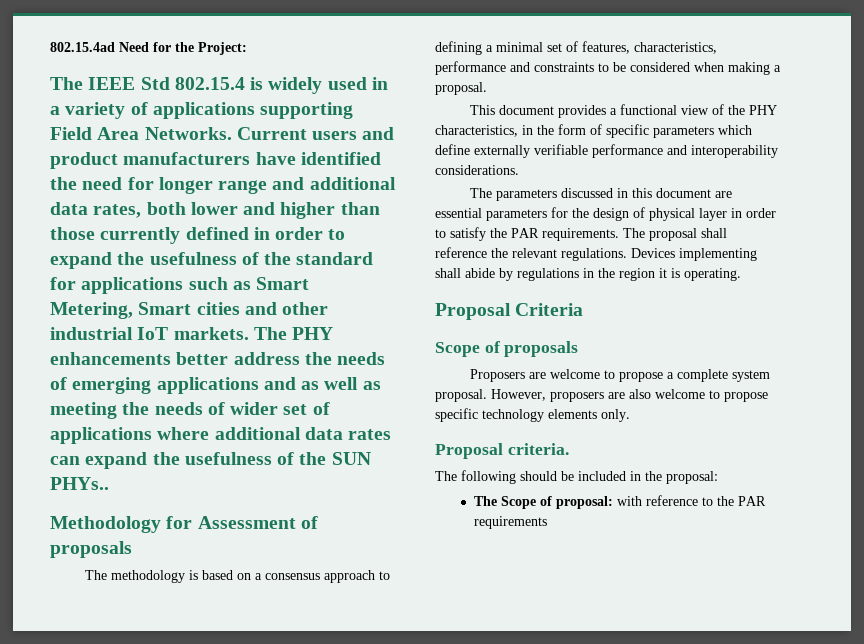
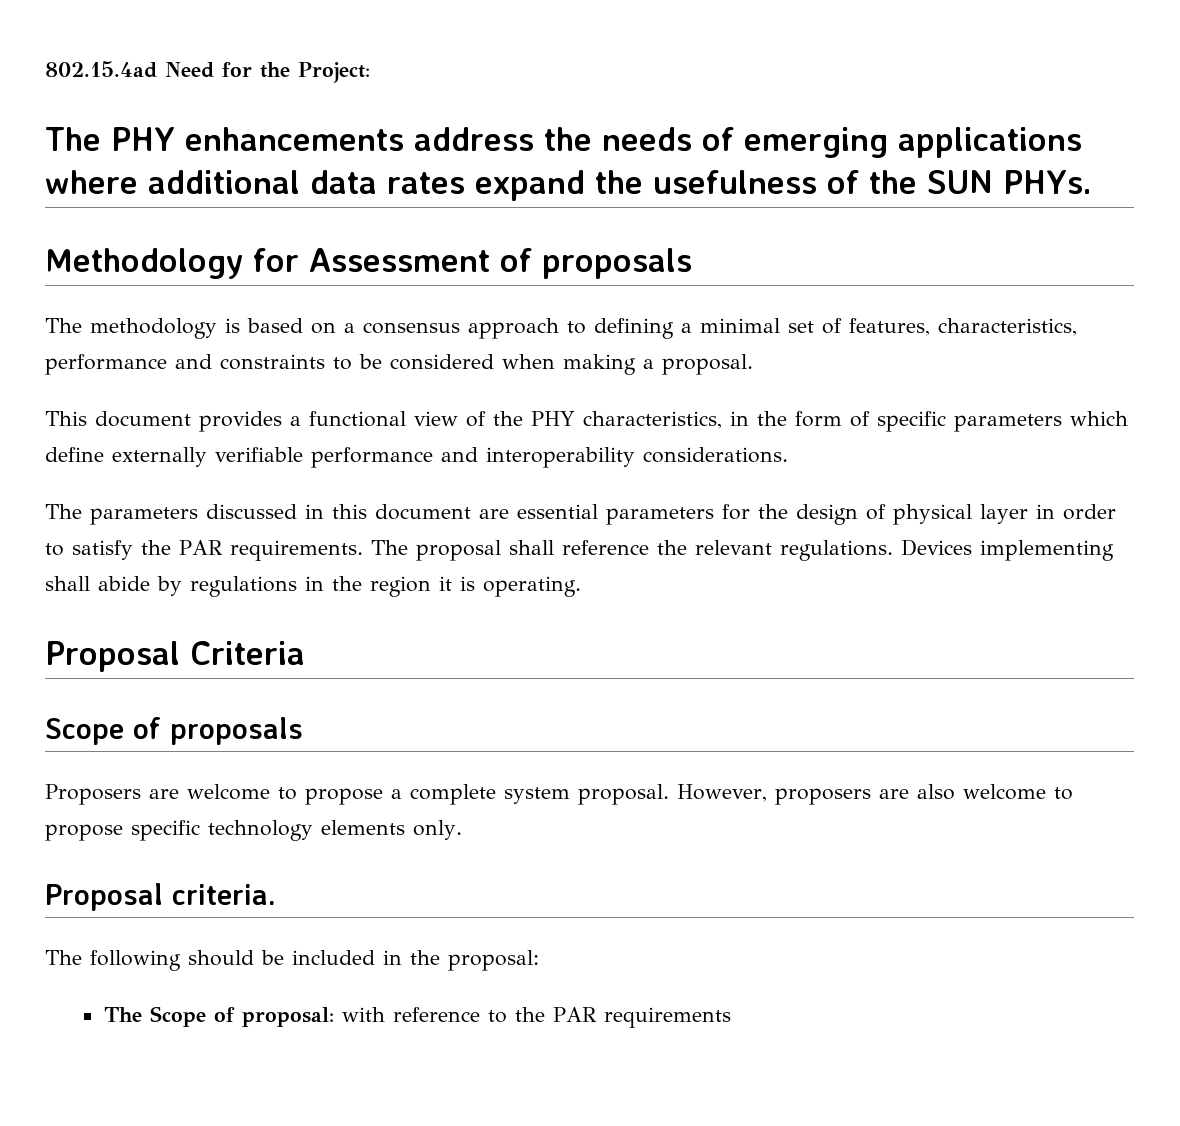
[88,77,388,94] [50,102,354,119] [50,127,395,140] [50,152,381,169] [50,177,396,194] [50,202,380,219] [50,227,346,244] [50,252,374,269] [50,277,310,294] [50,302,329,319] [50,327,287,340] IEEE Std 802.15.4 is widely used in a variety of applications supporting Field Area Networks. Current users and product manufacturers have identified the need for longer range and additional data rates, both lower and higher than those currently defined in order to expand the usefulness of the standard for applications such as Smart Metering, Smart cities and other industrial IoT markets. The -> (101, 139) none
[176,352,229,365] better -> (404, 139) none
[263,377,381,390] [50,402,330,419] [50,427,152,444] and as well as meeting the needs of wider set of applications -> (1082, 142) none
[50,456,80,465] can -> (465, 183) none
[50,477,109,490] PHYs.. -> [1003,170,1092,194] PHYs.

